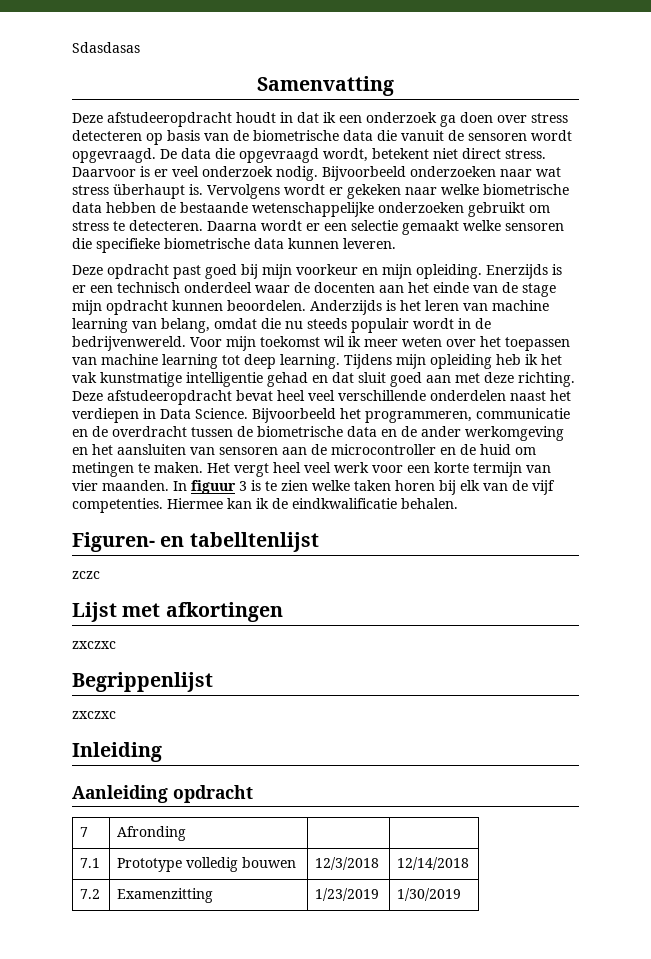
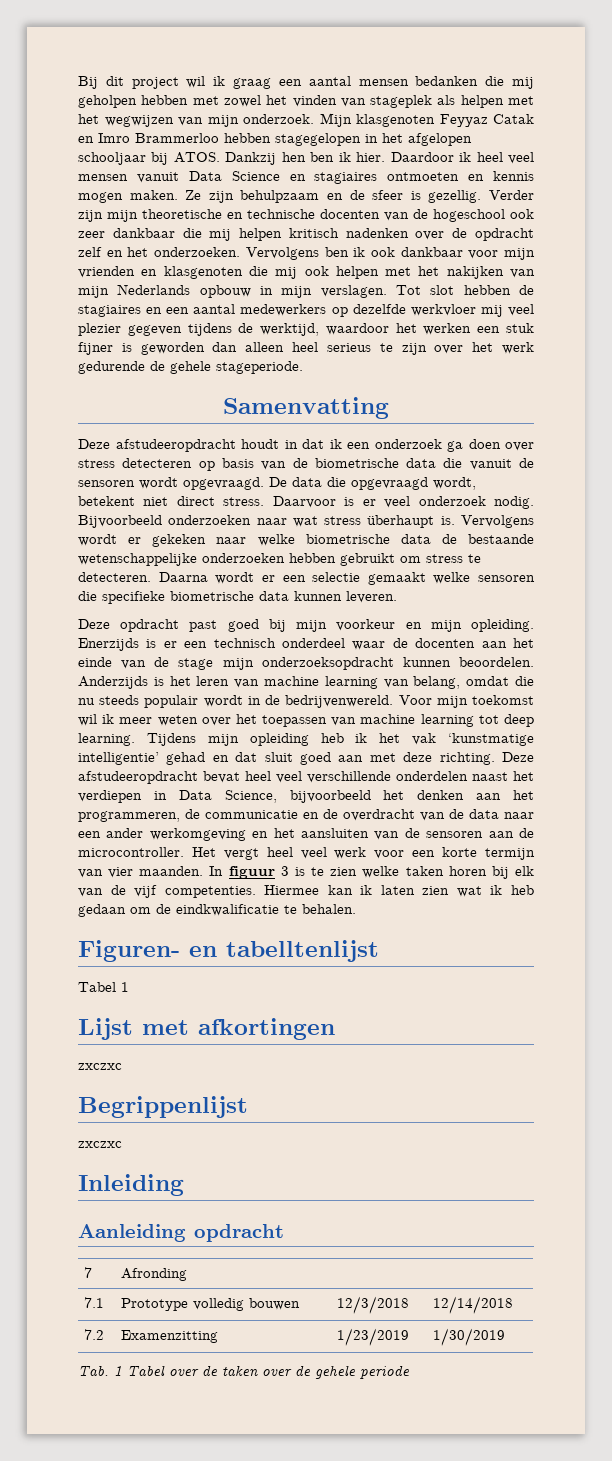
[72,42,140,53] Sdasdasas -> [78,76,534,89] [78,95,534,108] [78,113,534,127] [78,133,472,146] [78,152,534,165] [78,171,534,184] [78,190,535,203] [78,209,534,222] [78,228,534,241] [78,247,535,260] [78,266,535,279] [78,284,534,298] [78,304,534,317] [78,323,534,336] [78,342,534,355] [78,361,303,374] Bij dit project wil ik graag een aantal mensen bedanken die mij geholpen hebben met zowel het vinden van stageplek als helpen met het wegwijzen van mijn onderzoek. Mijn klasgenoten Feyyaz Catak en Imro Brammerloo hebben stagegelopen in het afgelopen schooljaar bij ATOS. Dankzij hen ben ik hier. Daardoor ik heel veel mensen vanuit Data Science en stagiaires ontmoeten en kennis mogen maken. Ze zijn behulpzaam en de sfeer is gezellig. Verder zijn mijn theoretische en technische docenten van de hogeschool ook zeer dankbaar die mij helpen kritisch nadenken over de opdracht zelf en het onderzoeken. Vervolgens ben ik ook dankbaar voor mijn vrienden en klasgenoten die mij ook helpen met het nakijken van mijn Nederlands opbouw in mijn verslagen. Tot slot hebben de stagiaires en een aantal medewerkers op dezelfde werkvloer mij veel plezier gegeven tijdens de werktijd, waardoor het werken een stuk fijner is geworden dan alleen heel serieus te zijn over het werk gedurende de gehele stageperiode.
[106,202,156,213] hebben -> (431, 539) none
(464, 207) none -> [289,553,336,563] hebben
[106,300,168,315] opdracht -> [261,657,394,670] onderzoeksopdracht
[100,372,263,387] kunstmatige intelligentie -> [448,733,534,746] [78,752,159,765] ‘kunstmatige intelligentie’
[195,408,336,423] Science. Bijvoorbeeld -> [224,790,502,803] Science, bijvoorbeeld het denken aan
(472, 417) none -> [185,809,200,819] de
[191,426,417,437] tussen de biometrische data en de -> [420,809,534,821] [78,831,101,838] van de data naar een
(215, 451) none -> [404,828,420,838] de
[331,444,536,455] [72,462,203,477] microcontroller en de huid om metingen te maken. -> [78,847,184,857] microcontroller.
(269, 503) none -> [380,885,534,897] [78,904,151,917] laten zien wat ik heb gedaan om
(397, 503) none -> [284,905,297,914] te
[72,571,100,579] zczc -> [78,982,129,992] Tabel 1
(462, 894) none -> [78,1365,410,1379] // Tab. 1 Tabel over de taken over de gehele periode

